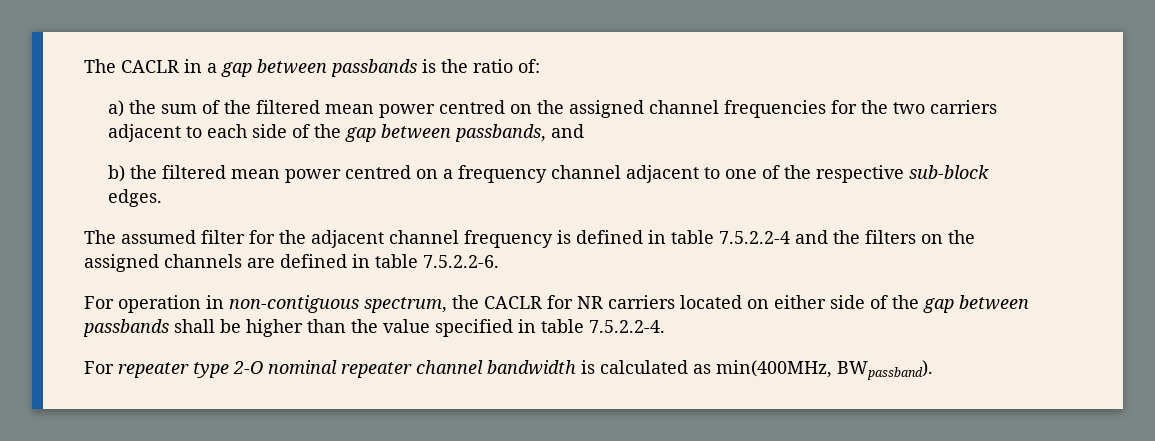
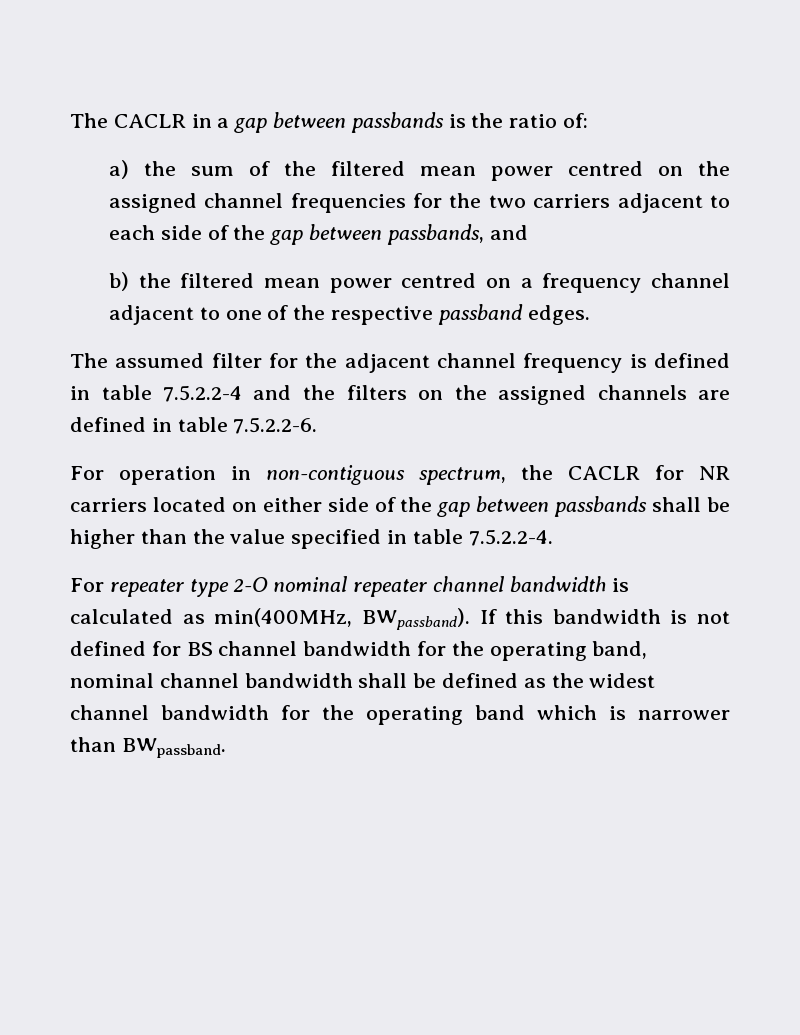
[909,165,990,179] sub-block -> [437,304,523,325] passband
(933, 370) none -> [479,609,730,624] [70,641,648,661] [70,673,656,688] [70,705,730,725] [70,737,226,758] If this bandwidth is not defined for BS channel bandwidth for the operating band, nominal channel bandwidth shall be defined as the widest channel bandwidth for the operating band which is narrower than BWpassband.

